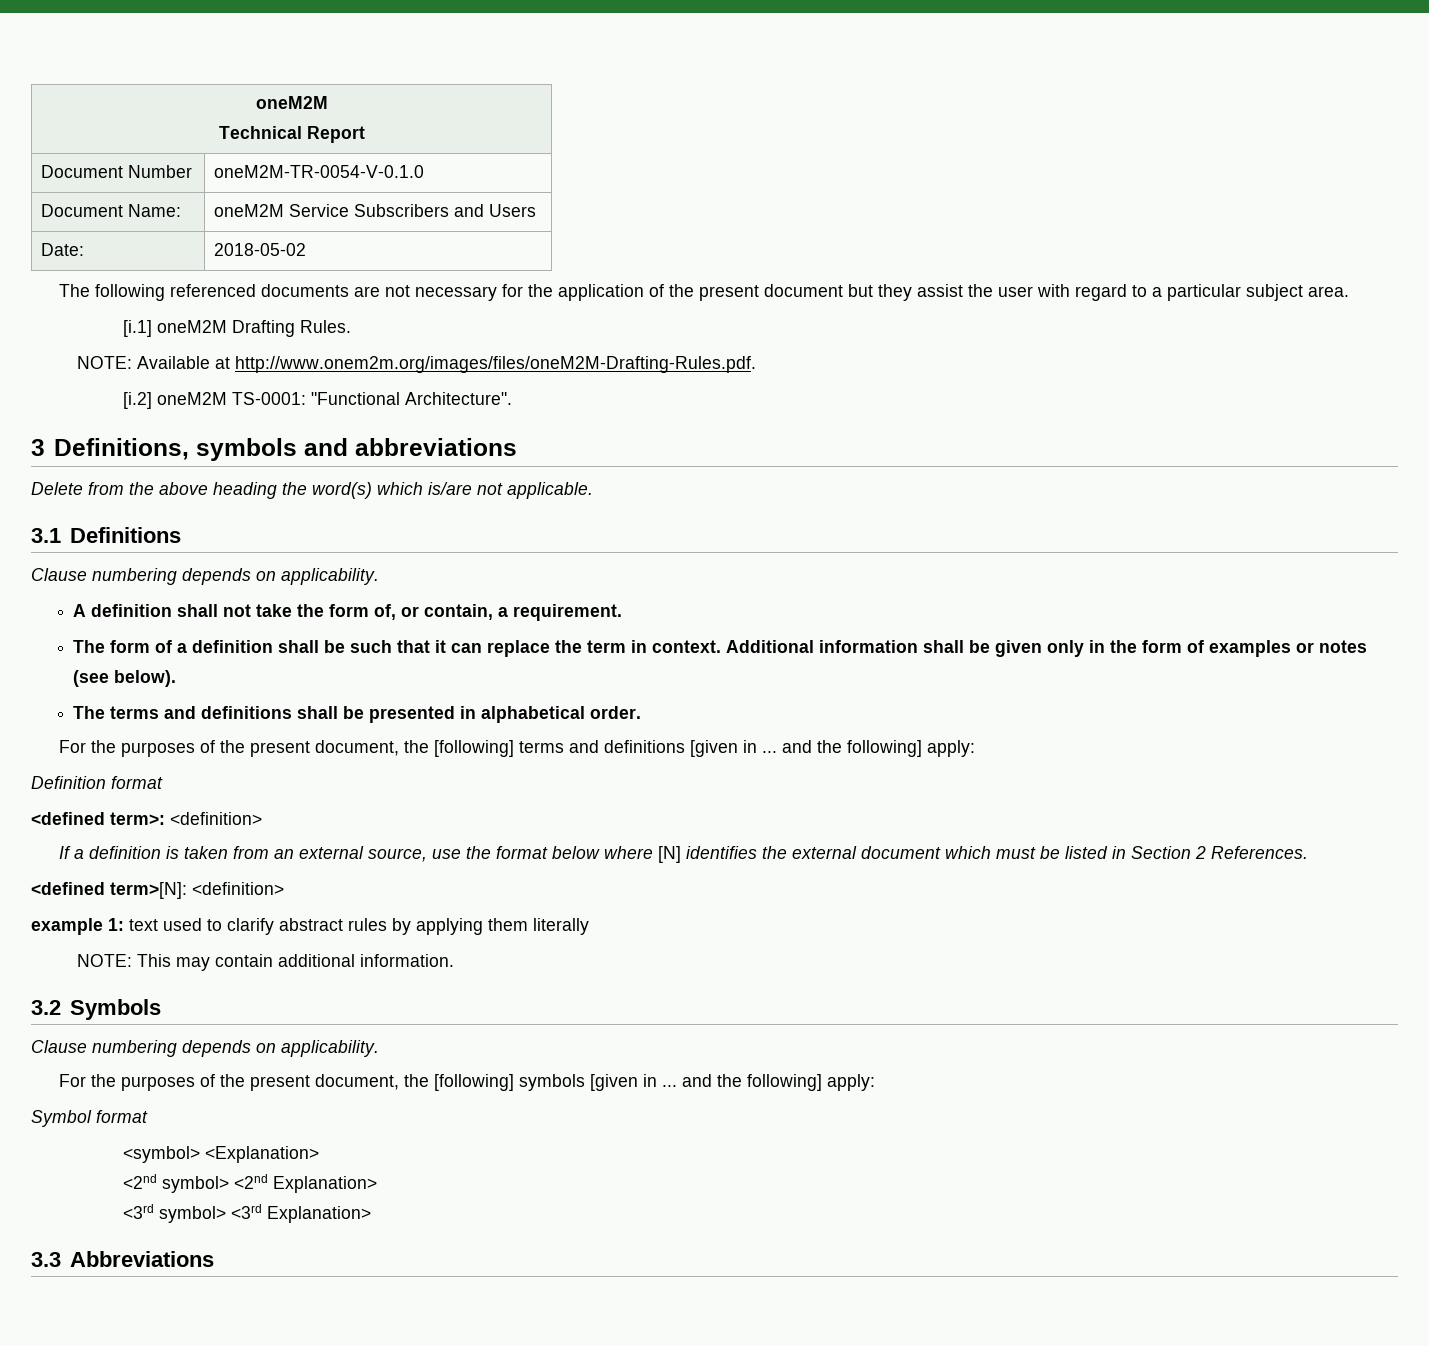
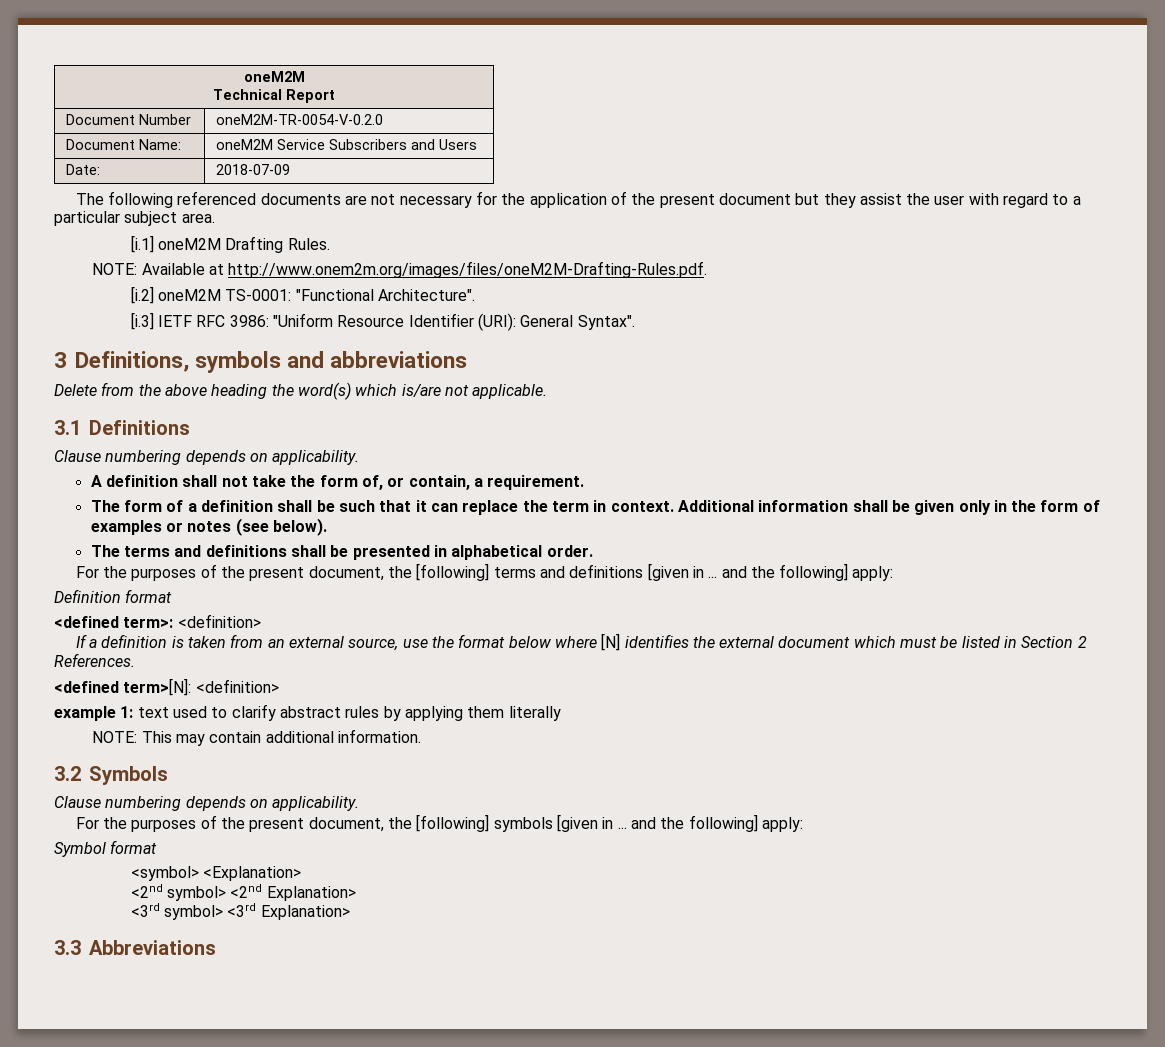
[213,165,424,178] oneM2M-TR-0054-V-0.1.0 -> [215,114,383,125] oneM2M-TR-0054-V-0.2.0
[213,243,306,256] 2018-05-02 -> [215,164,290,175] 2018-07-09
(513, 398) none -> [130,312,635,331] // [i.3] IETF RFC 3986: "Uniform Resource Identifier (URI): General Syntax".

